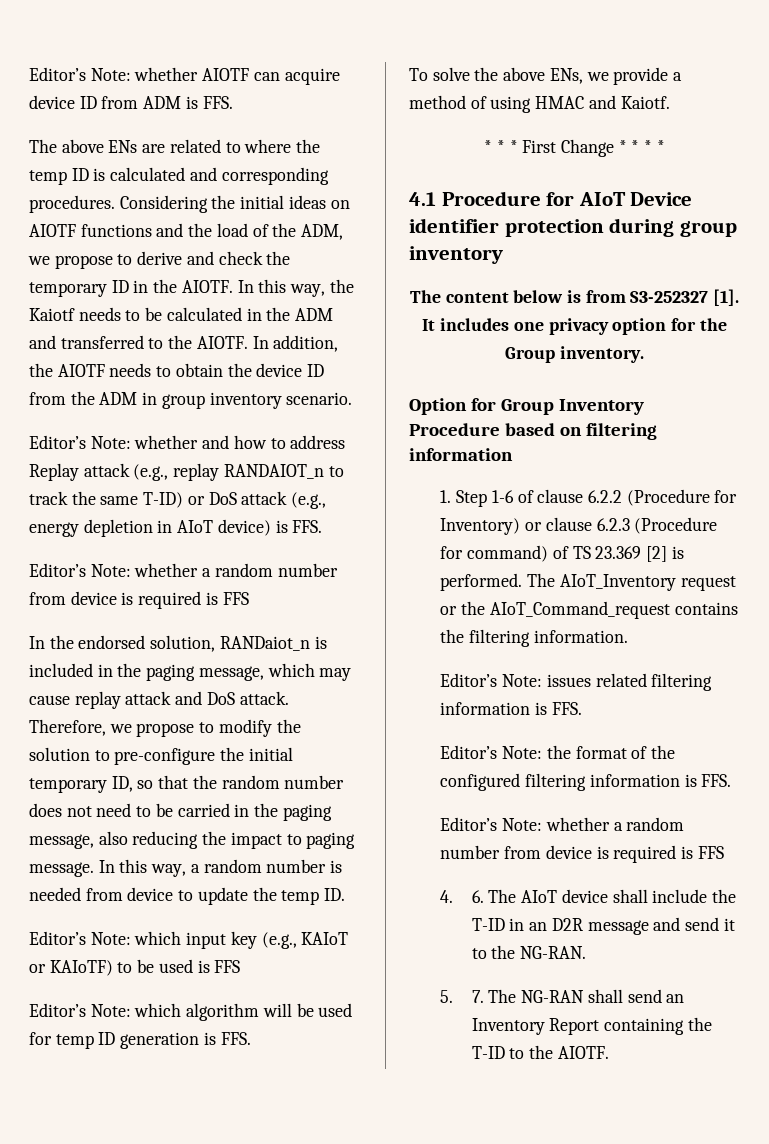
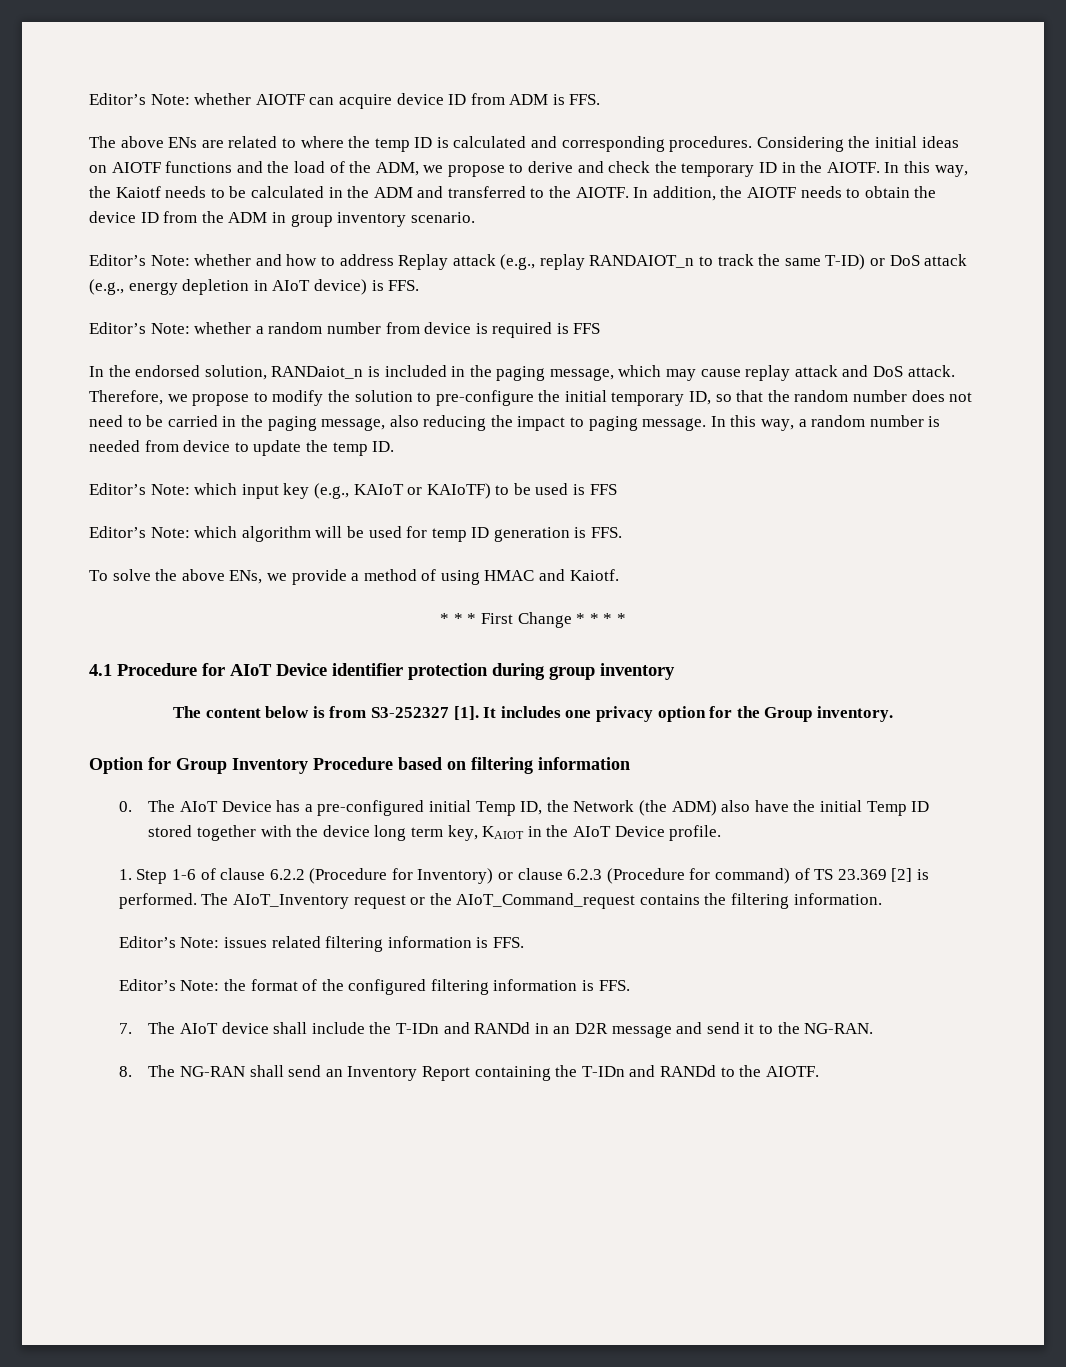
(513, 454) none -> [118,800,930,816] [148,825,722,841] // 0. The AIoT Device has a pre-configured initial Temp ID, the Network (the ADM) also have the initial Temp ID stored together with the device long term key, KAIOT in the AIoT Device profile.
[440,817,685,831] [440,845,724,863] [440,890,484,903] Editor’s Note: whether a random number from device is required is FFS // 4. 6. -> [118,1023,132,1034] 7.
[471,918,505,931] T-ID -> [396,1022,531,1034] T-IDn and RANDd
[440,990,484,1003] 5. 7. -> [118,1066,132,1077] 8.
[471,1046,505,1059] T-ID -> [581,1065,716,1077] T-IDn and RANDd

